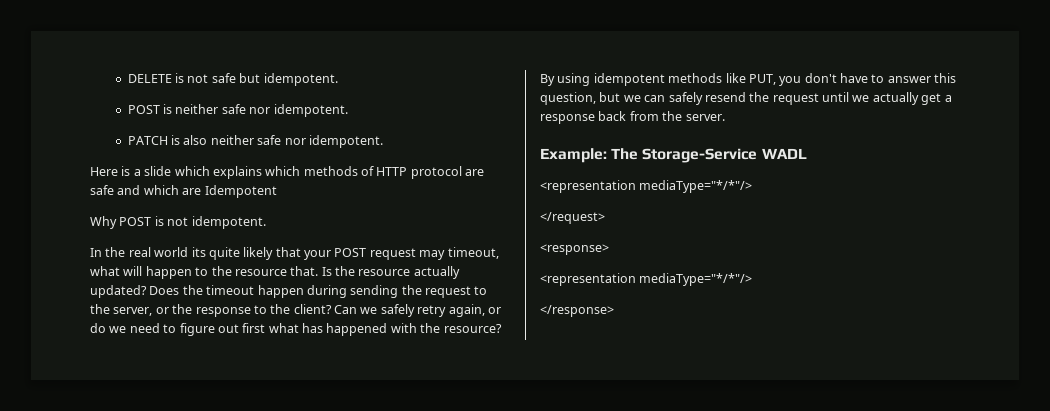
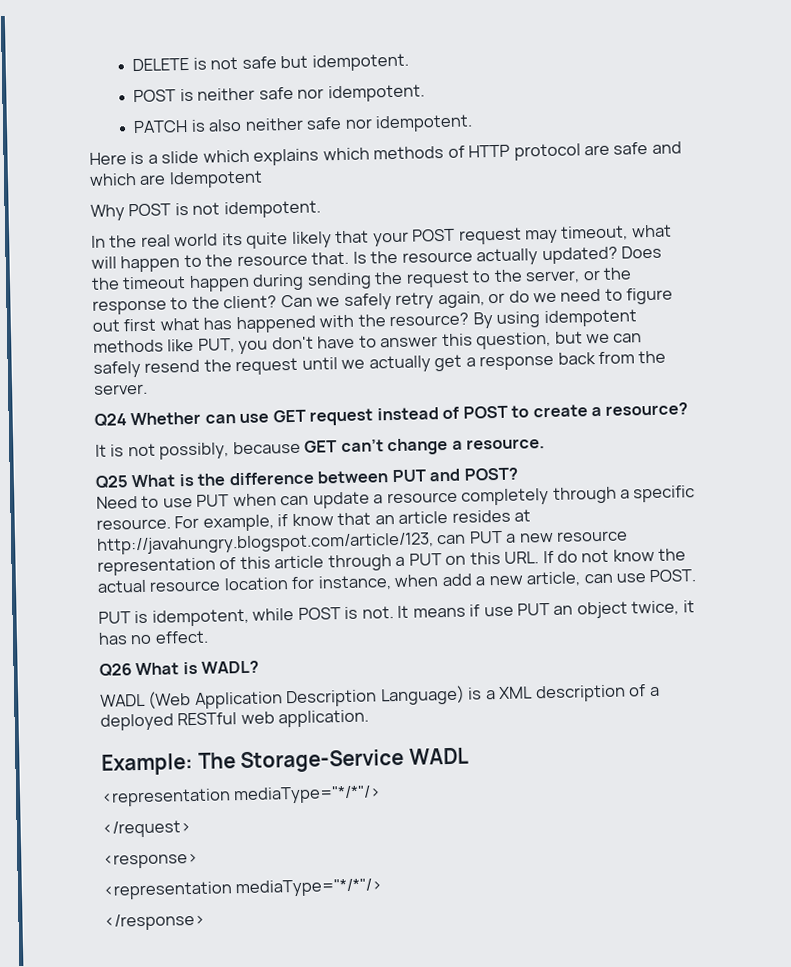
(725, 117) none -> [94,402,689,427] [95,437,546,460] [95,467,518,489] [96,485,696,509] [96,509,532,532] [97,530,629,555] [97,548,687,576] [97,569,697,593] [98,600,695,627] [98,630,209,645] [99,660,260,677] [100,684,660,709] [100,709,370,731] // Q24 Whether can use GET request instead of POST to create a resource? // It is not possibly, because GET can’t change a resource. // Q25 What is the difference between PUT and POST? // Need to use PUT when can update a resource completely through a specific resource. For example, if know that an article resides at http://javahungry.blogspot.com/article/123, can PUT a new resource representation of this article through a PUT on this URL. If do not know the actual resource location for instance, when add a new article, can use POST. // PUT is idempotent, while POST is not. It means if use PUT an object twice, it has no effect. // Q26 What is WADL? // WADL (Web Application Description Language) is a XML description of a deployed RESTful web application.

